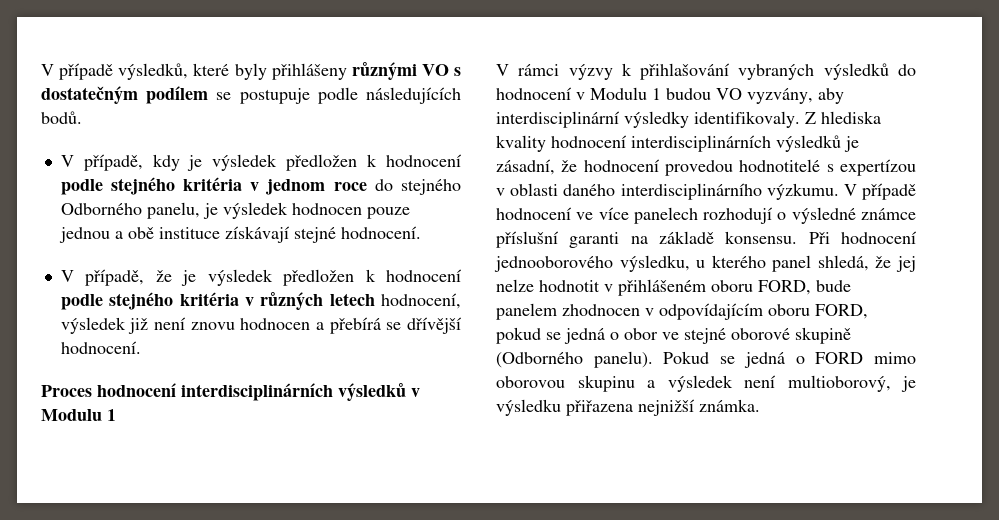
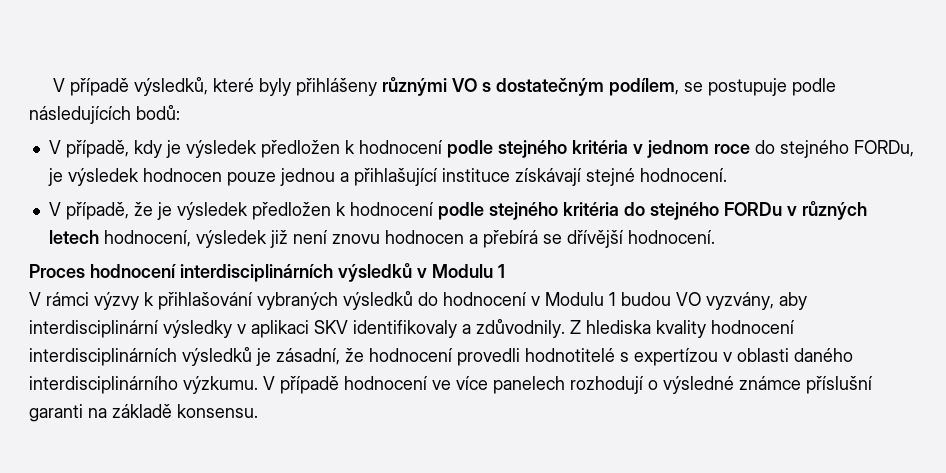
[146,86,209,104] podílem -> [609,78,680,96] podílem,
[41,111,82,124] bodů. -> [136,105,180,120] bodů:
[60,202,200,219] Odborného panelu, -> [853,140,914,157] FORDu,
[127,227,154,239] obě -> [353,168,438,186] přihlašující
(239, 299) none -> [623,202,782,220] do stejného FORDu
[694,111,800,128] identifikovaly. -> [237,319,565,338] v aplikaci SKV identifikovaly a zdůvodnily.
[665,160,733,176] provedou -> [457,348,520,366] provedli
[808,231,916,244] [494,255,916,272] [496,279,851,296] [496,303,868,320] [496,327,851,344] [496,351,916,368] [496,375,916,392] [496,399,760,416] Při hodnocení jednooborového výsledku, u kterého panel shledá, že jej nelze hodnotit v přihlášeném oboru FORD, bude panelem zhodnocen v odpovídajícím oboru FORD, pokud se jedná o obor ve stejné oborové skupině (Odborného panelu). Pokud se jedná o FORD mimo oborovou skupinu a výsledek není multioborový, je výsledku přiřazena nejnižší známka. -> (258, 411) none

